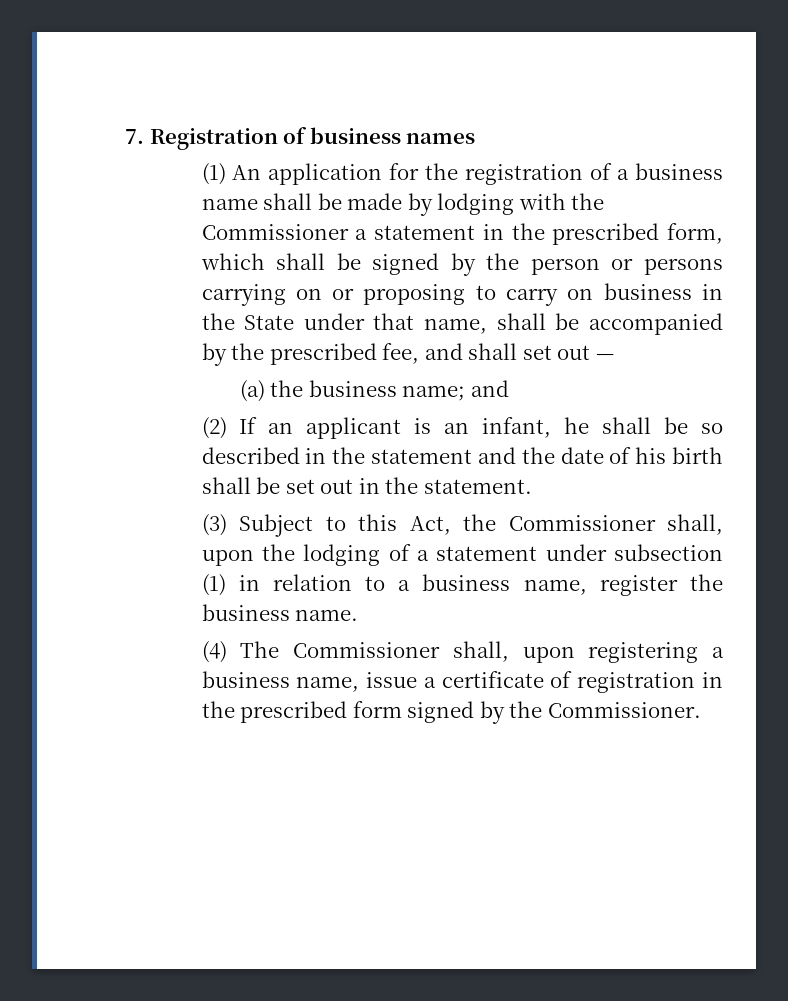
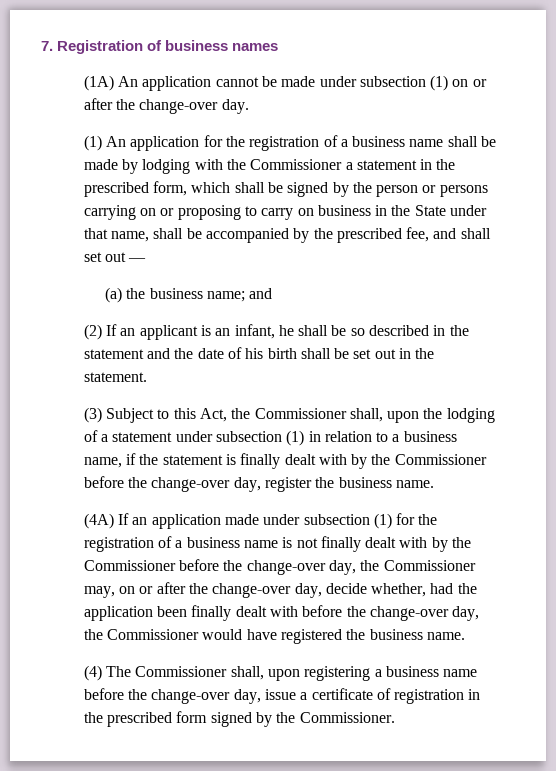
(476, 138) none -> [83,75,487,91] [83,98,249,114] // (1A) An application cannot be made under subsection (1) on or after the change-over day.
[599,575,678,596] register -> [125,453,487,469] [83,476,434,492] [83,513,438,529] [83,536,472,552] [83,559,476,575] [83,582,477,598] [83,605,480,621] [83,629,342,644] if the statement is finally dealt with by the Commissioner before the change-over day, register the business name. // (4A) If an application made under subsection (1) for the registration of a business name is not finally dealt with by the Commissioner before the change-over day, the Commissioner may, on or after the change-over day, decide whether, had the application been finally dealt with before the change-over day, the Commissioner would have registered
[296,676,360,692] name, -> [443,669,478,677] [83,688,261,704] name before the change-over day,

